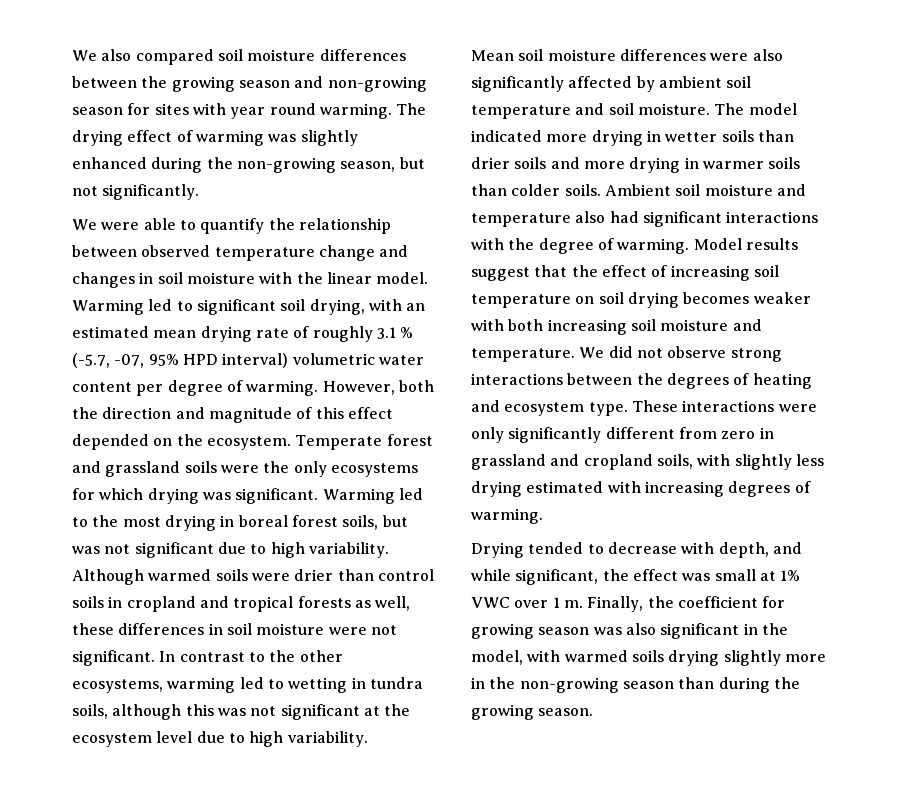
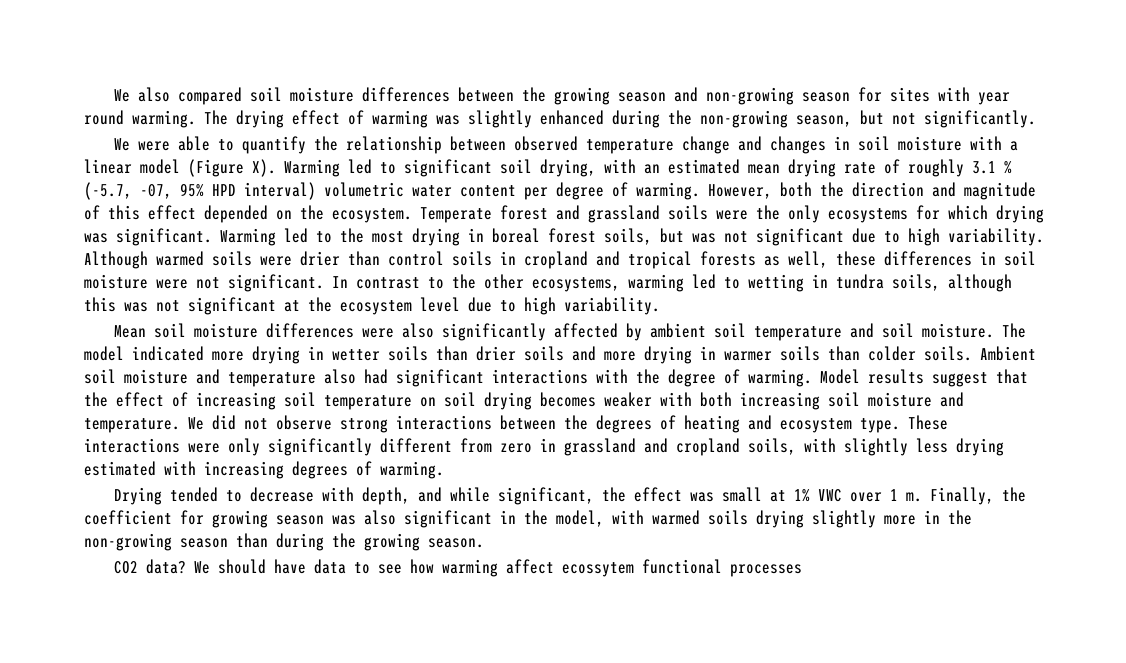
[296,272,429,284] the linear model. -> [1010,141,1019,151] [84,159,276,177] a linear model (Figure X).
(594, 712) none -> [114,559,803,577] // CO2 data? We should have data to see how warming affect ecossytem functional processes

